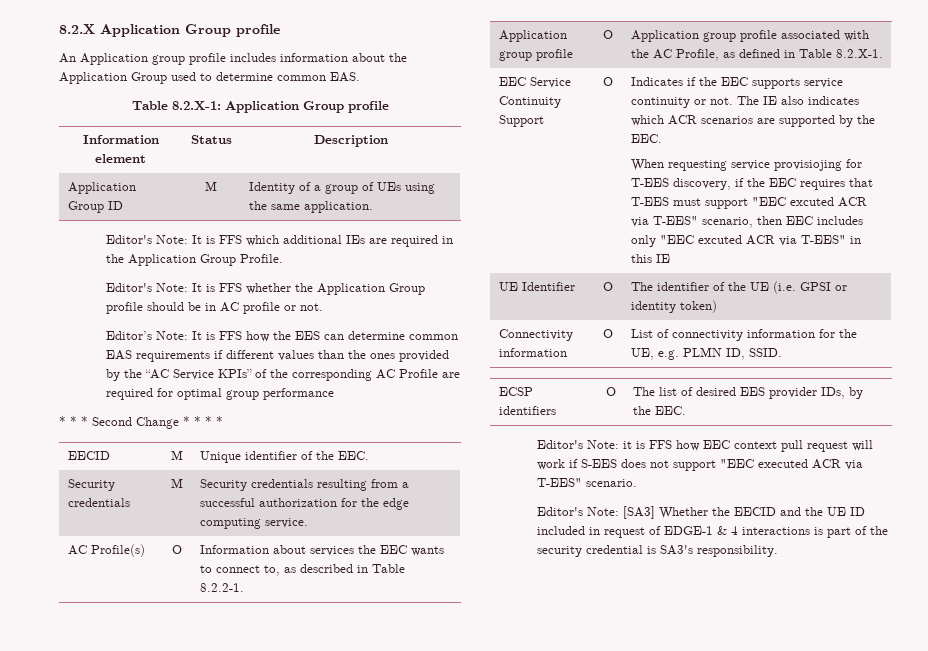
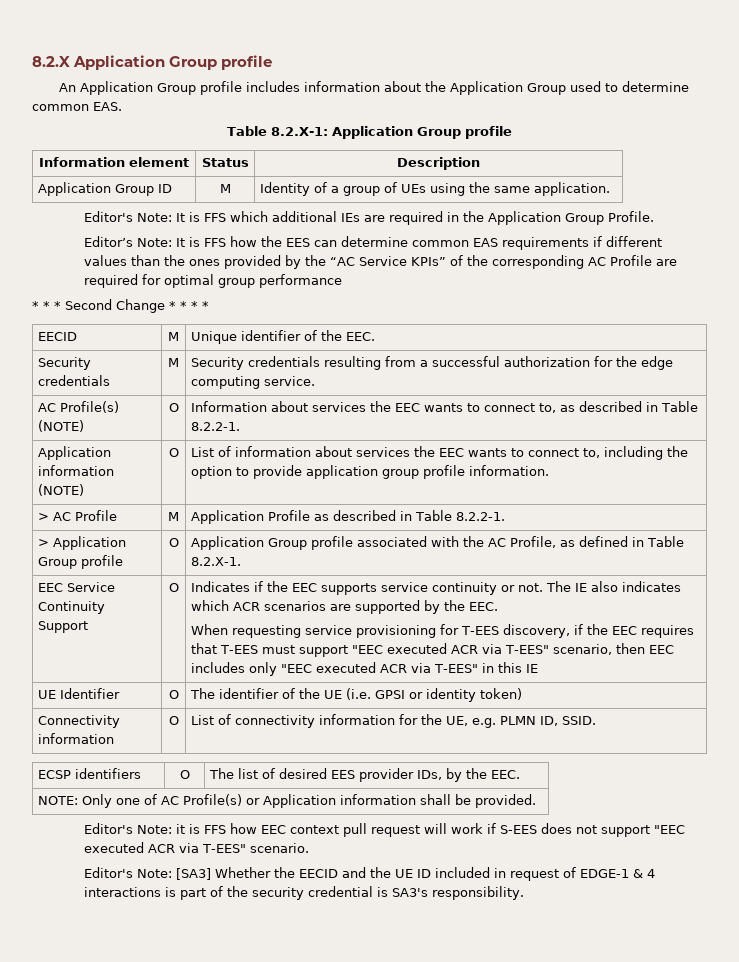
[152,55,185,65] group -> [157,83,197,95] Group
[105,283,425,295] [105,302,323,314] // Editor's Note: It is FFS whether the Application Group profile should be in AC profile or not. -> (654, 216) none
(145, 550) none -> [37,420,84,432] (NOTE)
[498,51,532,61] group -> [37,465,114,476] [37,484,84,496] [168,448,179,457] [190,446,688,460] [190,465,549,479] [37,510,117,521] [168,512,179,521] [190,510,505,524] [37,536,126,550] [37,557,77,569] information (NOTE) | O | List of information about services the EEC wants to connect to, including the option to provide application group profile information. // > AC Profile | M | Application Profile as described in Table 8.2.2-1. // > Application Group
[702,32,736,42] group -> [267,538,307,550] Group
[773,160,842,171] provisiojing -> [355,625,436,638] provisioning
[789,197,834,206] excuted -> [386,643,447,654] executed
[697,235,742,244] excuted -> [315,662,376,673] executed
(686, 410) none -> [37,794,536,808] // NOTE: Only one of AC Profile(s) or Application information shall be provided.

